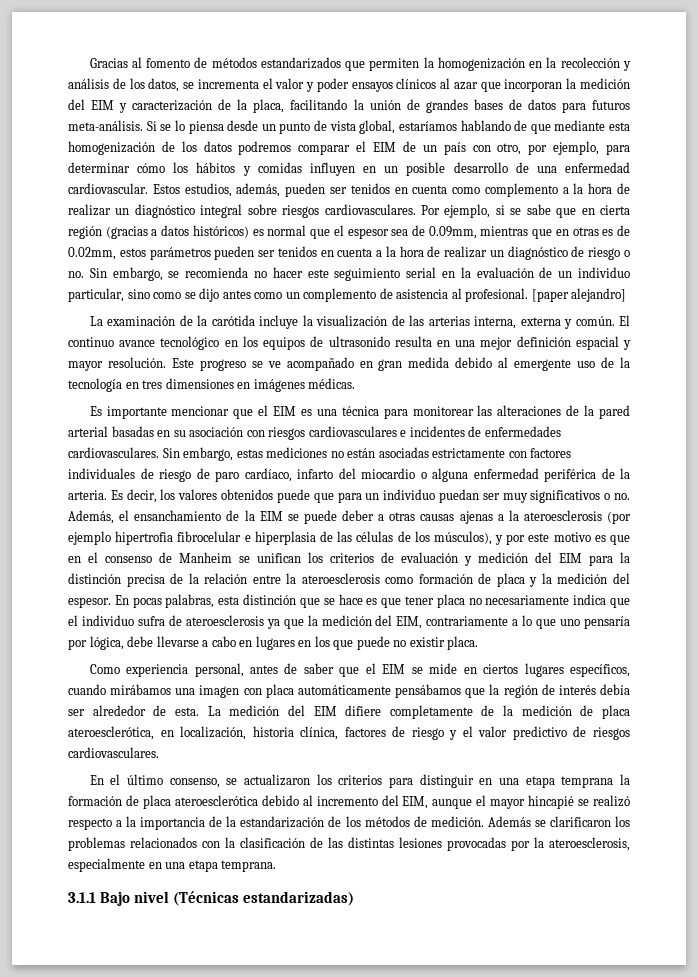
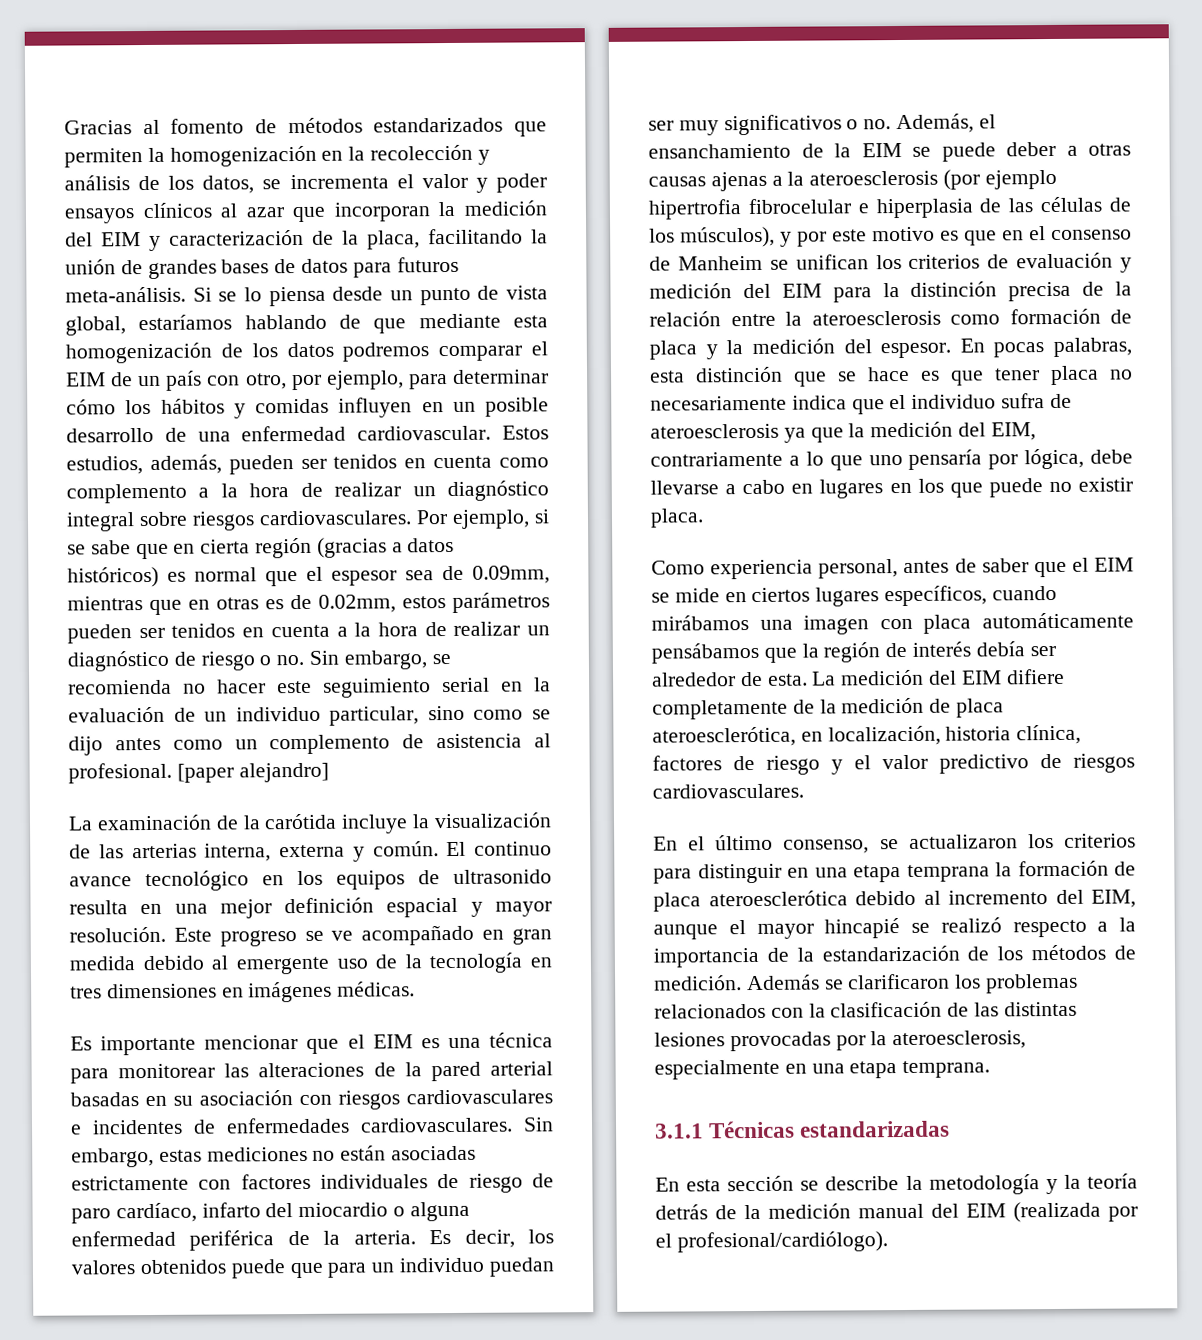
[100,891,355,906] Bajo nivel (Técnicas estandarizadas) -> [708,1120,951,1139] [655,1173,1138,1195] [655,1201,1138,1223] [655,1231,888,1253] Técnicas estandarizadas // En esta sección se describe la metodología y la teoría detrás de la medición manual del EIM (realizada por el profesional/cardiólogo).

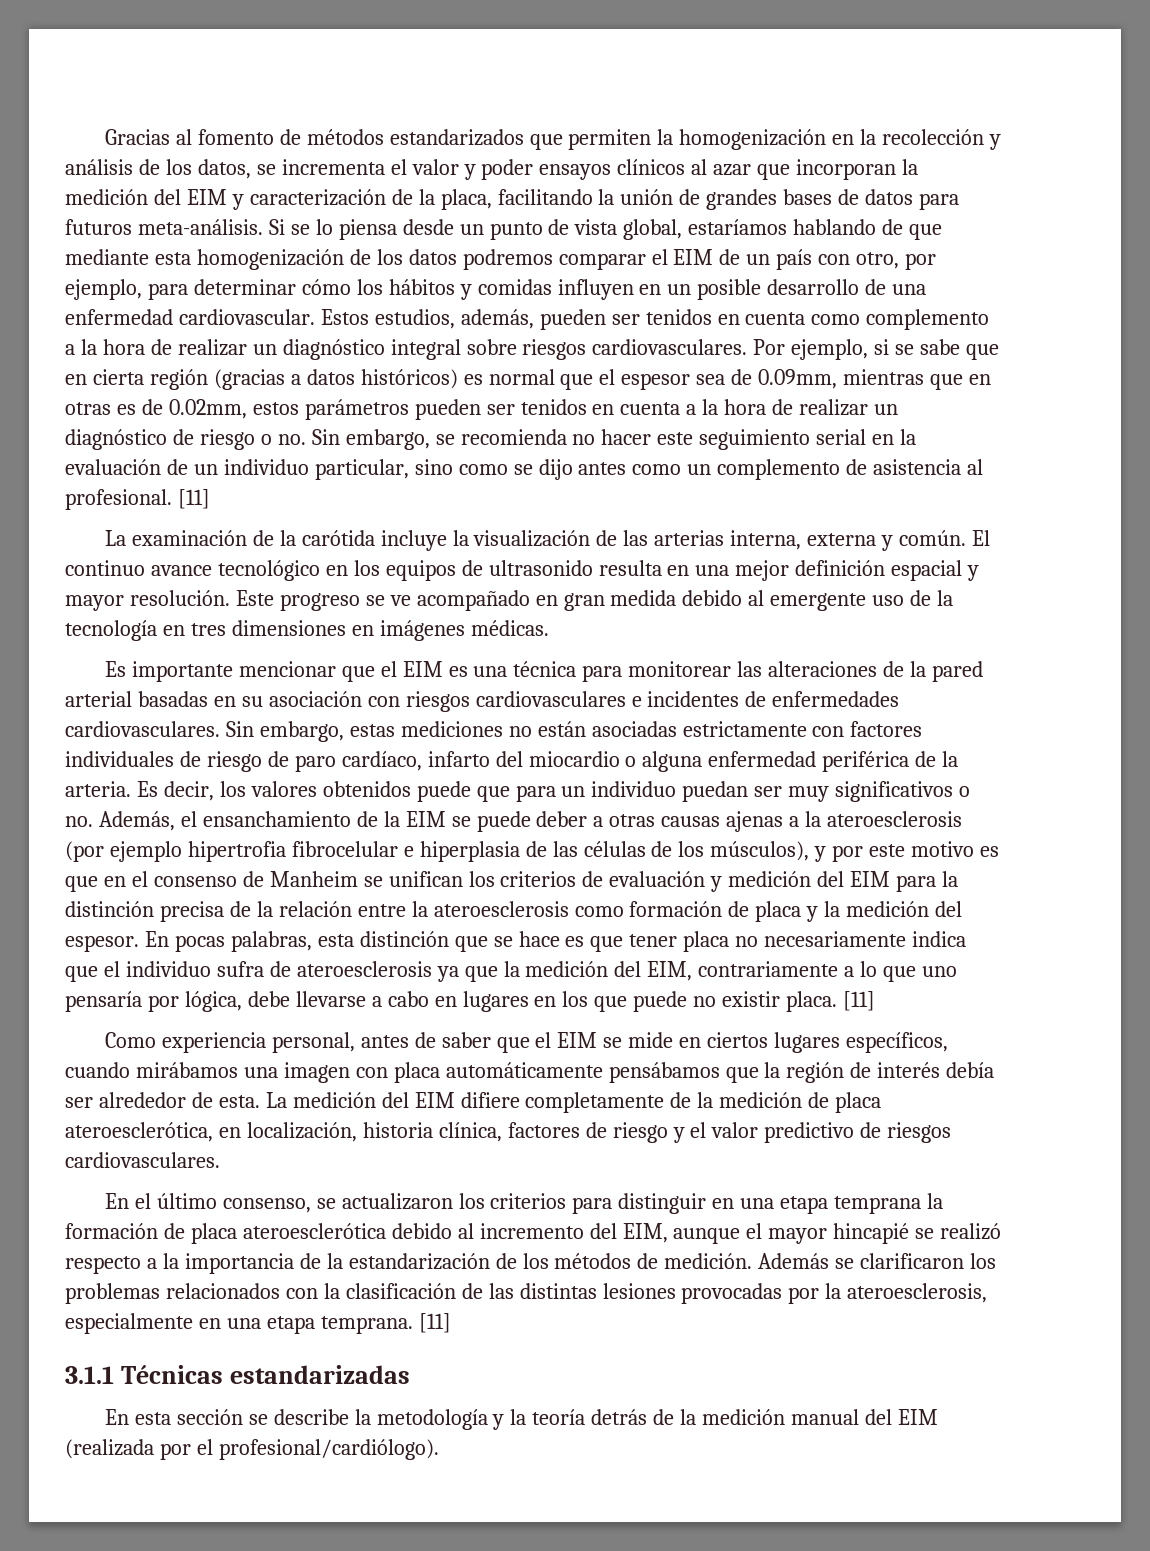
[176,762,329,783] [paper alejandro] -> [177,489,210,509] [11]
(704, 518) none -> [843,991,876,1011] [11]
(991, 1069) none -> [418,1313,451,1333] [11]

